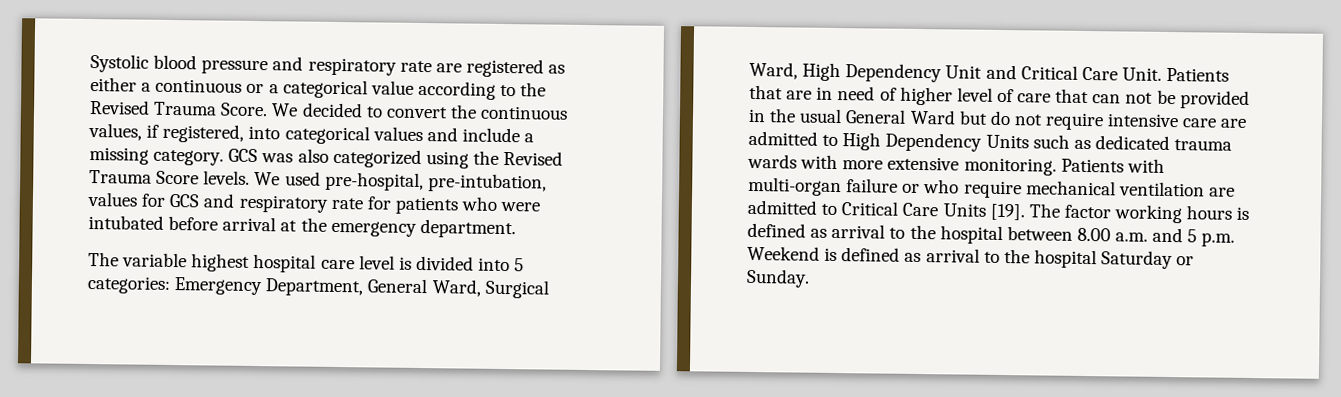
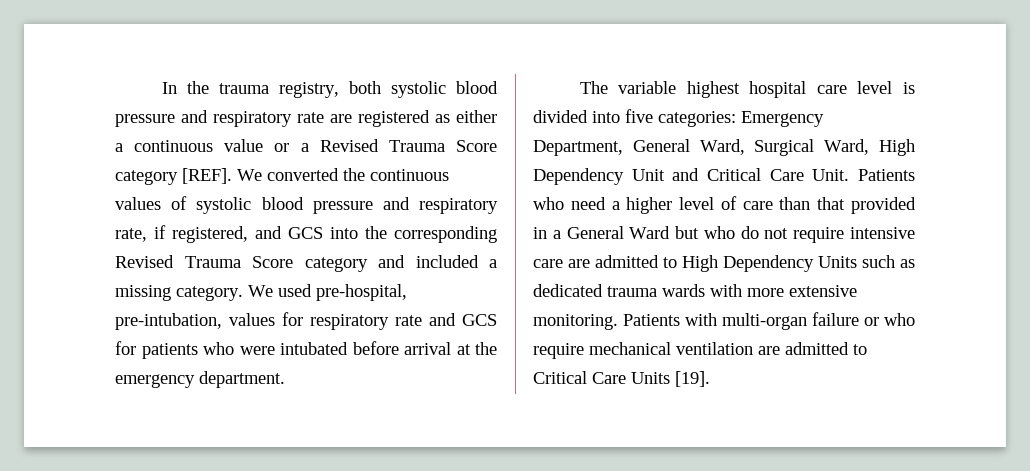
[90,54,149,73] Systolic -> [161,81,446,98] In the trauma registry, both systolic
(243, 85) none -> [224,139,264,152] value
[282,79,547,100] [89,100,569,120] [88,122,535,145] [89,147,564,169] [89,169,251,185] categorical value according to the Revised Trauma Score. We decided to convert the continuous values, if registered, into categorical values and include a missing category. GCS was also categorized using the Revised Trauma Score levels. -> [319,139,497,152] [115,168,449,185] [115,196,498,214] [115,225,497,243] [115,255,497,272] [115,285,243,301] Revised Trauma Score category [REF]. We converted the continuous values of systolic blood pressure and respiratory rate, if registered, and GCS into the corresponding Revised Trauma Score category and included a missing category.
[169,193,363,213] GCS and respiratory rate -> [310,313,497,330] respiratory rate and GCS
[514,258,525,272] 5 -> [625,109,653,123] five
[749,84,1250,109] [748,108,843,124] that are in need of higher level of care that can not be provided in the usual -> [533,196,916,214] [533,227,561,239] who need a higher level of care than that provided in a
(988, 117) none -> [703,226,735,239] who
[1028,203,1250,224] [747,222,1236,247] [747,245,1195,270] [746,268,810,288] The factor working hours is defined as arrival to the hospital between 8.00 a.m. and 5 p.m. Weekend is defined as arrival to the hospital Saturday or Sunday. -> (710, 379) none

